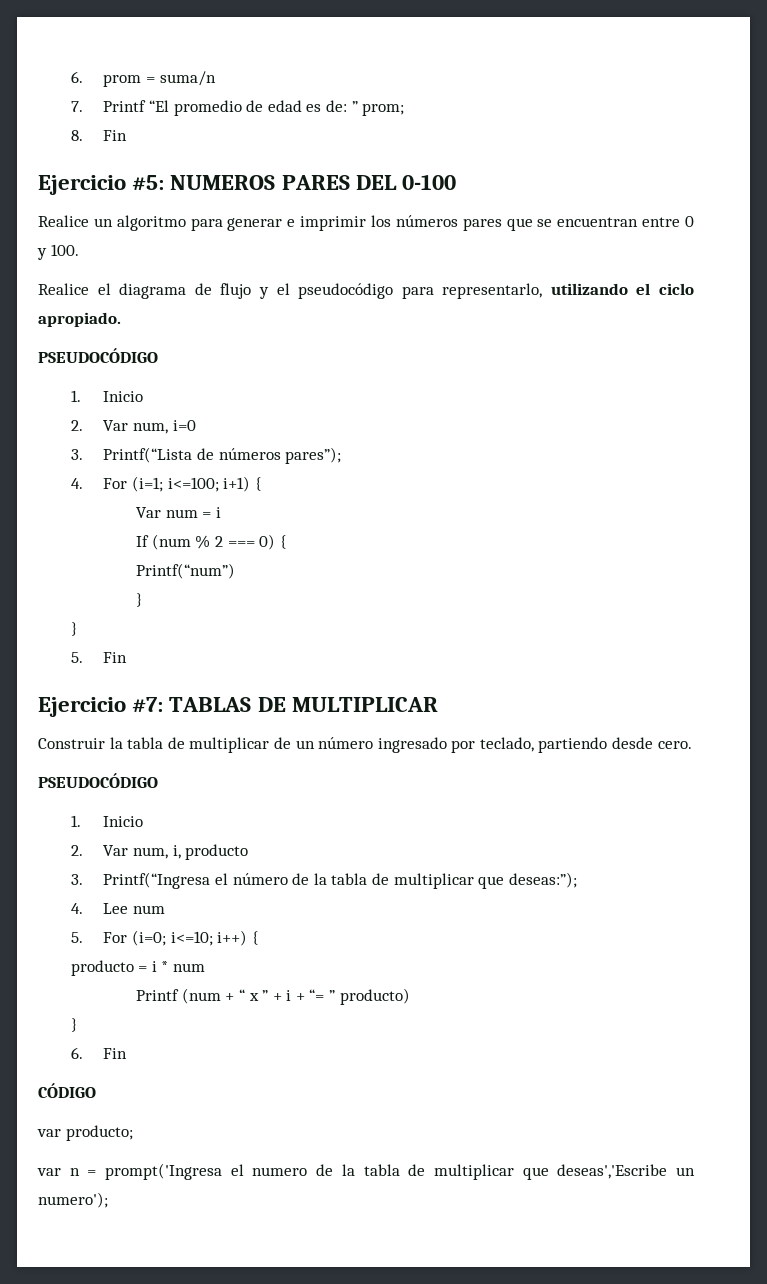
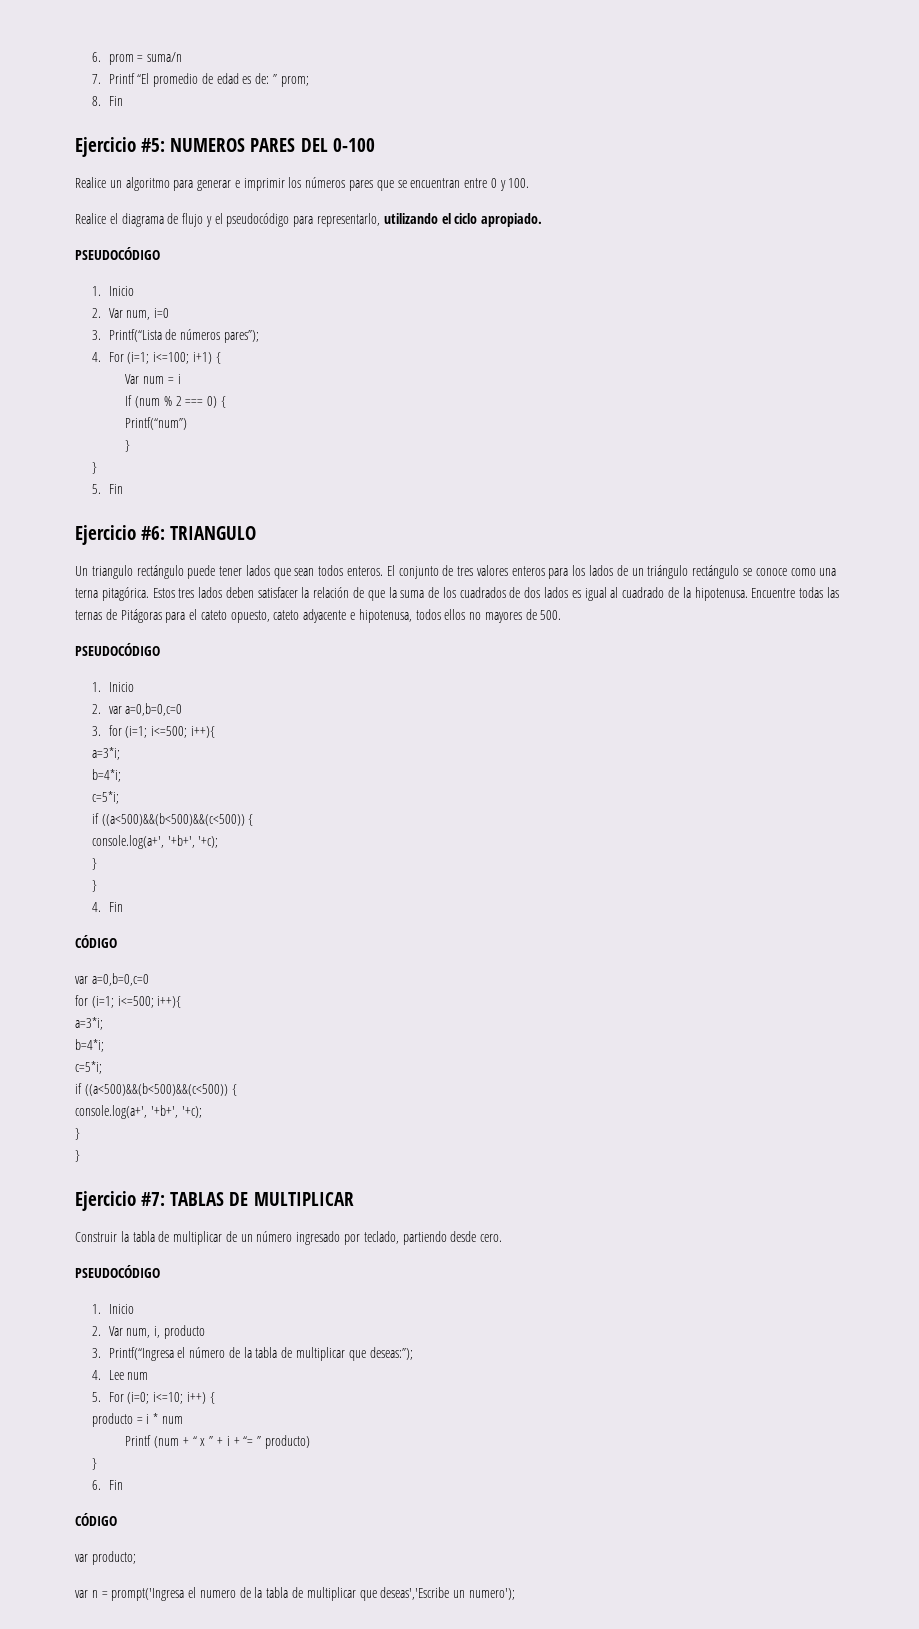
(128, 657) none -> [75,525,257,545] [75,565,837,579] [75,587,839,601] [75,609,562,623] [75,643,160,656] [91,682,134,692] [91,703,183,716] [91,725,215,738] [91,747,120,760] [91,769,121,782] [91,791,119,804] [91,813,254,826] [91,835,219,849] [91,858,97,870] [91,880,97,892] [91,902,123,912] [75,935,117,948] [75,973,149,986] [75,995,182,1008] [75,1017,103,1030] [75,1039,104,1052] [75,1061,102,1074] [75,1083,237,1096] [75,1105,202,1119] [75,1128,80,1140] [75,1150,80,1162] // Ejercicio #6: TRIANGULO // Un triangulo rectángulo puede tener lados que sean todos enteros. El conjunto de tres valores enteros para los lados de un triángulo rectángulo se conoce como una terna pitagórica. Estos tres lados deben satisfacer la relación de que la suma de los cuadrados de dos lados es igual al cuadrado de la hipotenusa. Encuentre todas las ternas de Pitágoras para el cateto opuesto, cateto adyacente e hipotenusa, todos ellos no mayores de 500. // PSEUDOCÓDIGO // 1. Inicio // 2. var a=0,b=0,c=0 // 3. for (i=1; i<=500; i++){ // a=3*i; // b=4*i; // c=5*i; // if ((a<500)&&(b<500)&&(c<500)) { // console.log(a+', '+b+', '+c); // } // } // 4. Fin // CÓDIGO // var a=0,b=0,c=0 // for (i=1; i<=500; i++){ // a=3*i; // b=4*i; // c=5*i; // if ((a<500)&&(b<500)&&(c<500)) { // console.log(a+', '+b+', '+c); // } // }

